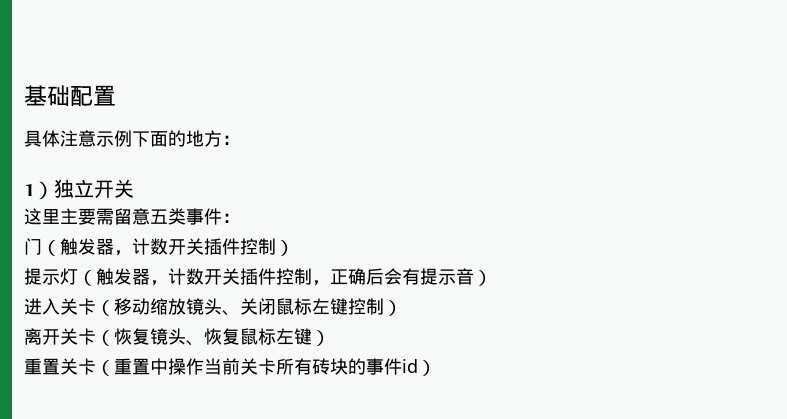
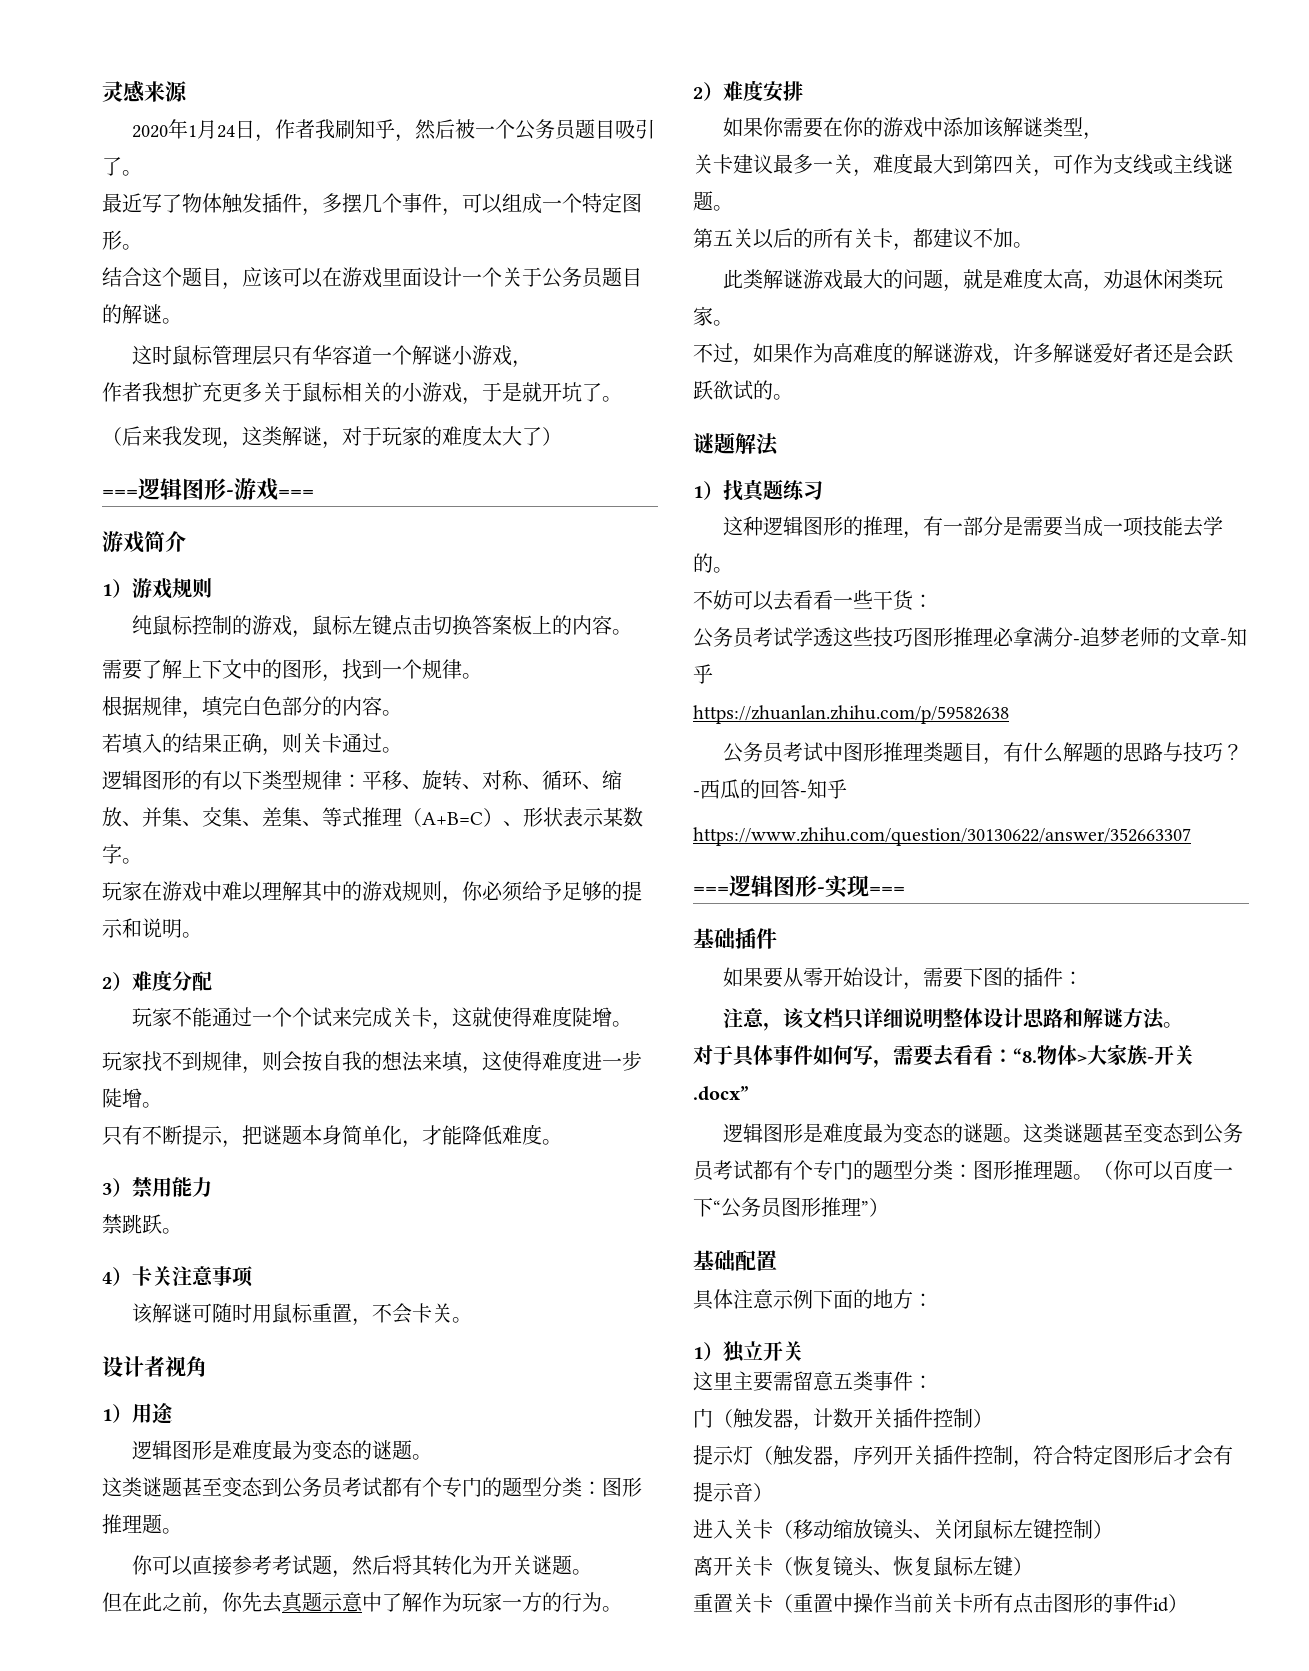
(24, 95) none -> [102,80,188,103] [131,119,655,142] [102,157,142,176] [102,193,642,216] [102,230,142,250] [102,267,642,290] [102,304,182,324] [131,345,532,368] [102,382,622,405] [102,425,562,449] [102,478,314,501] [102,531,186,553] [102,578,212,599] [131,615,632,638] [102,659,482,682] [102,696,402,719] [102,733,402,756] [102,770,622,791] [102,807,643,827] [102,844,142,864] [102,881,642,904] [102,918,202,938] [102,970,212,991] [131,1006,632,1030] [102,1050,642,1074] [102,1088,162,1108] [102,1124,562,1148] [102,1177,212,1198] [102,1214,182,1234] [102,1266,253,1287] [131,1303,472,1326] [102,1356,207,1377] [102,1403,173,1424] [131,1439,432,1460] [102,1477,642,1498] [102,1514,182,1534] [131,1555,592,1578] [102,1592,622,1615] [693,80,803,102] [722,117,1103,140] [693,153,1233,177] [693,191,733,211] [693,228,1033,251] [722,268,1223,292] [693,306,733,326] [693,342,1233,366] [693,380,793,400] [693,432,779,456] [693,479,823,502] [722,516,1223,539] [693,553,733,573] [693,590,933,611] [693,627,1247,648] [693,664,713,684] [693,705,1009,724] [722,742,1243,765] [693,779,847,799] [693,827,1191,846] [693,875,905,898] [693,928,777,949] [722,967,1083,990] [722,1008,1183,1031] [693,1044,1194,1068] [693,1086,749,1101] [722,1122,1243,1144] [693,1159,1233,1181] [693,1197,889,1218] 灵感来源 // 2020年1月24日，作者我刷知乎，然后被一个公务员题目吸引了。 // 最近写了物体触发插件，多摆几个事件，可以组成一个特定图形。 // 结合这个题目，应该可以在游戏里面设计一个关于公务员题目的解谜。 // 这时鼠标管理层只有华容道一个解谜小游戏， // 作者我想扩充更多关于鼠标相关的小游戏，于是就开坑了。 // （后来我发现，这类解谜，对于玩家的难度太大了） // ===逻辑图形-游戏=== // 游戏简介 // 1）游戏规则 // 纯鼠标控制的游戏，鼠标左键点击切换答案板上的内容。 // 需要了解上下文中的图形，找到一个规律。 // 根据规律，填完白色部分的内容。 // 若填入的结果正确，则关卡通过。 // 逻辑图形的有以下类型规律：平移、旋转、对称、循环、缩放、并集、交集、差集、等式推理（A+B=C）、形状表示某数字。 // 玩家在游戏中难以理解其中的游戏规则，你必须给予足够的提示和说明。 // 2）难度分配 // 玩家不能通过一个个试来完成关卡，这就使得难度陡增。 // 玩家找不到规律，则会按自我的想法来填，这使得难度进一步陡增。 // 只有不断提示，把谜题本身简单化，才能降低难度。 // 3）禁用能力 // 禁跳跃。 // 4）卡关注意事项 // 该解谜可随时用鼠标重置，不会卡关。 // 设计者视角 // 1）用途 // 逻辑图形是难度最为变态的谜题。 // 这类谜题甚至变态到公务员考试都有个专门的题型分类：图形推理题。 // 你可以直接参考考试题，然后将其转化为开关谜题。 // 但在此之前，你先去真题示意中了解作为玩家一方的行为。 // 2）难度安排 // 如果你需要在你的游戏中添加该解谜类型， // 关卡建议最多一关，难度最大到第四关，可作为支线或主线谜题。 // 第五关以后的所有关卡，都建议不加。 // 此类解谜游戏最大的问题，就是难度太高，劝退休闲类玩家。 // 不过，如果作为高难度的解谜游戏，许多解谜爱好者还是会跃跃欲试的。 // 谜题解法 // 1）找真题练习 // 这种逻辑图形的推理，有一部分是需要当成一项技能去学的。 // 不妨可以去看看一些干货： // 公务员考试学透这些技巧图形推理必拿满分-追梦老师的文章-知乎 // https://zhuanlan.zhihu.com/p/59582638 // 公务员考试中图形推理类题目，有什么解题的思路与技巧？-西瓜的回答-知乎 // https://www.zhihu.com/question/30130622/answer/352663307 // ===逻辑图形-实现=== // 基础插件 // 如果要从零开始设计，需要下图的插件： // 注意，该文档只详细说明整体设计思路和解谜方法。 // 对于具体事件如何写，需要去看看：“8.物体>大家族-开关.docx” // 逻辑图形是难度最为变态的谜题。这类谜题甚至变态到公务员考试都有个专门的题型分类：图形推理题。（你可以百度一下“公务员图形推理”） //
[168,268,204,285] 计数 -> [853,1445,893,1465] 序列
[330,268,384,285] 正确后 -> [1033,1445,1193,1465] 符合特定图形后才
[312,358,348,375] 砖块 -> [1013,1593,1093,1614] 点击图形

